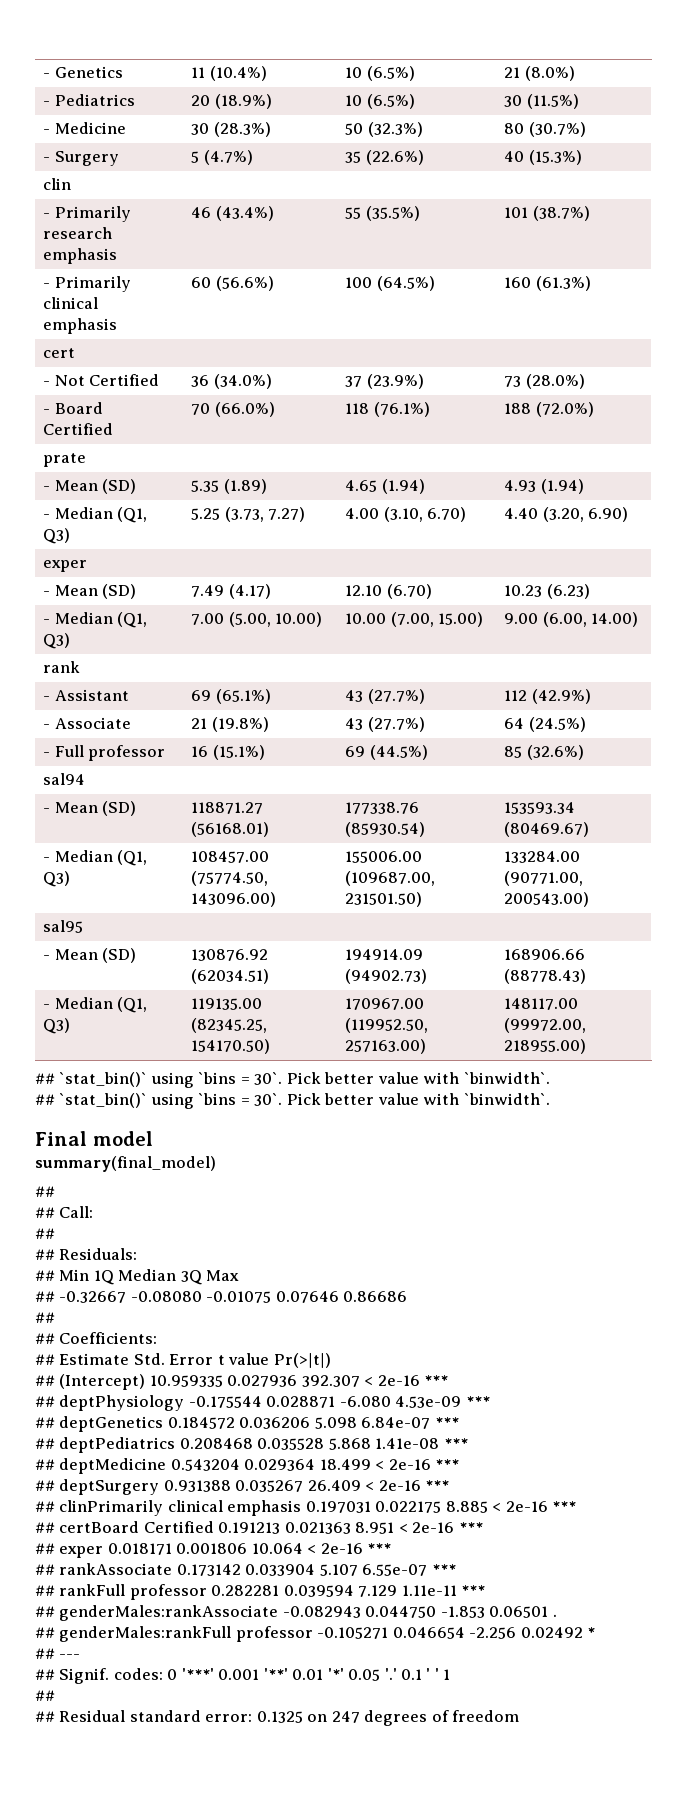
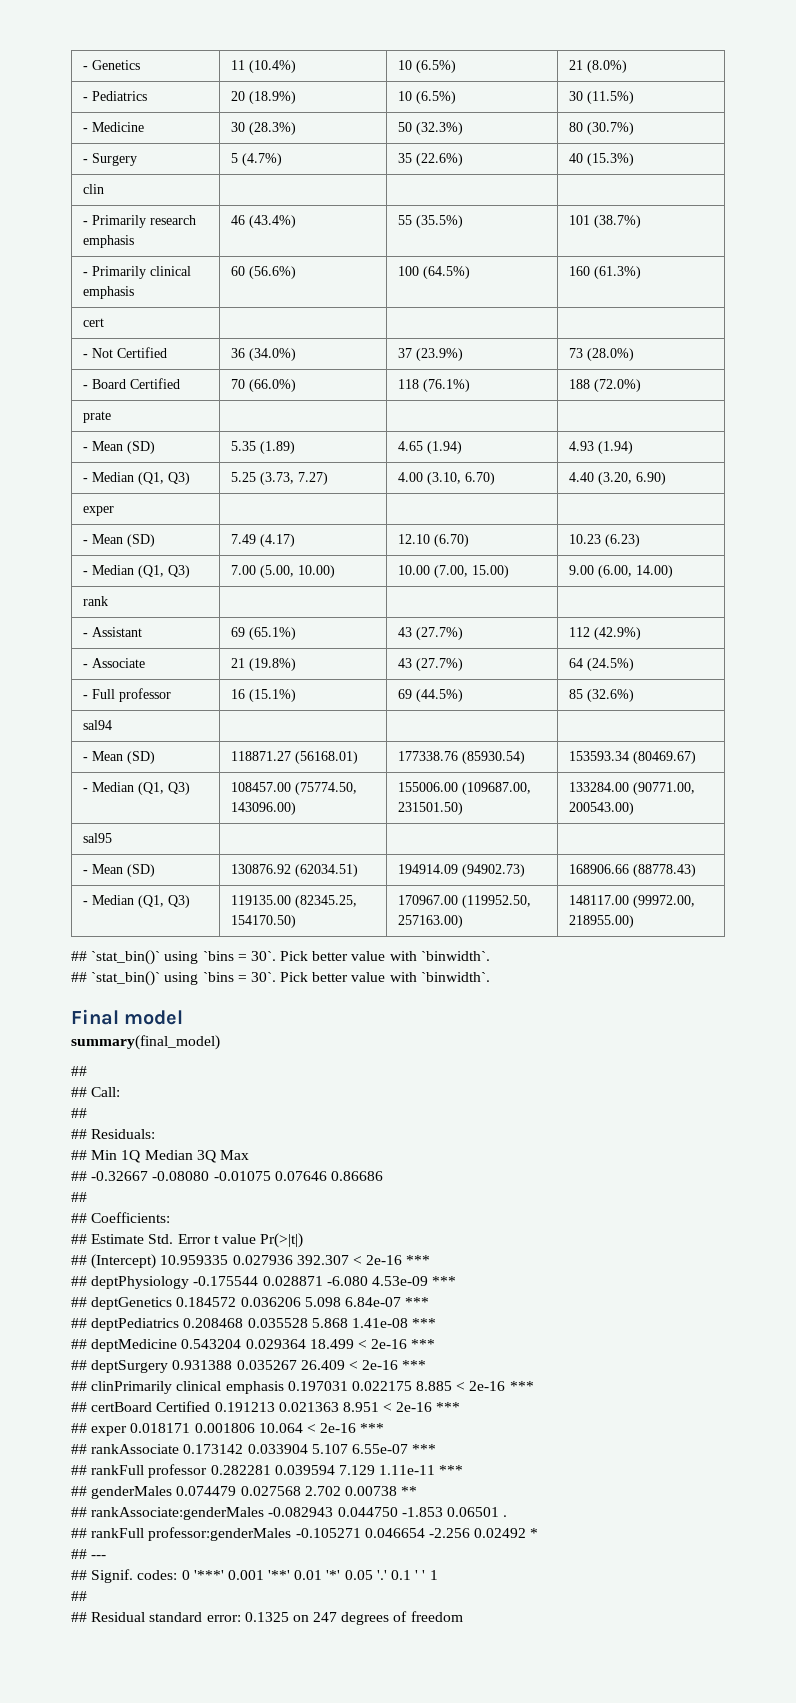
[59,1605,279,1621] genderMales:rankAssociate -> [91,1486,418,1499] [71,1507,265,1520] genderMales 0.074479 0.027568 2.702 0.00738 ** // ## rankAssociate:genderMales
[59,1626,313,1642] genderMales:rankFull professor -> [91,1527,292,1541] rankFull professor:genderMales

